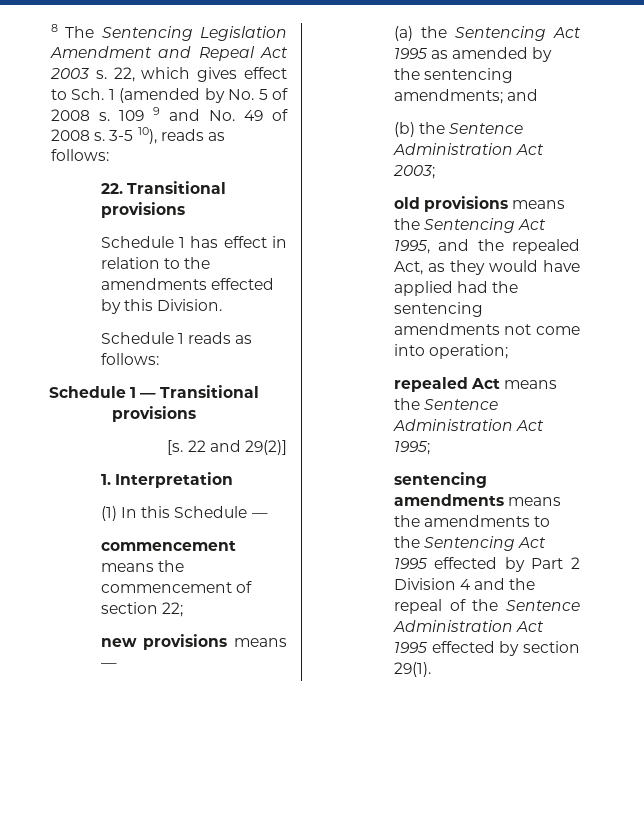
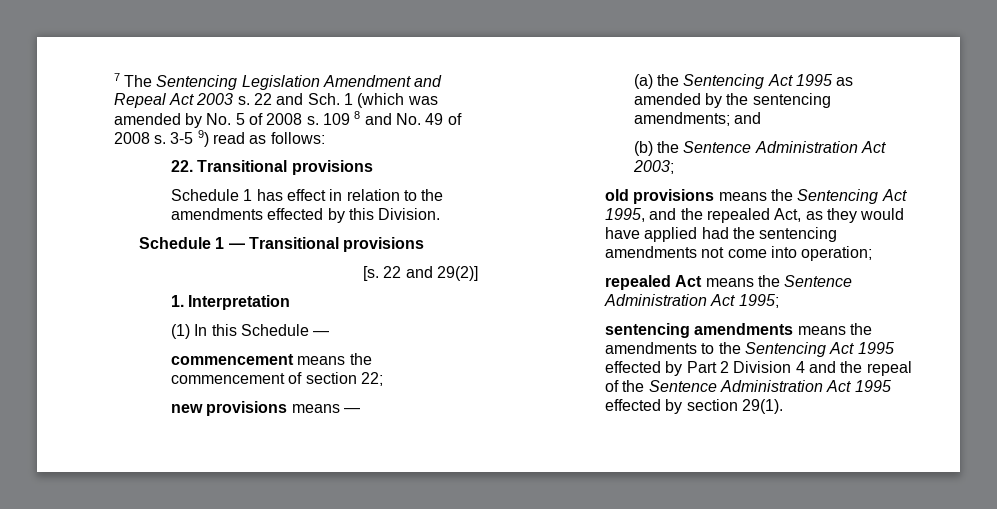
[51,24,59,32] 8 -> [113,73,120,81] 7
[113,67,287,82] [51,88,201,103] 22, which gives effect to Sch. 1 (amended -> [253,93,438,108] [113,113,181,125] 22 and Sch. 1 (which was amended
[153,107,161,115] 9 -> [354,111,361,119] 8
[137,127,204,144] 10), reads -> [197,130,245,147] 9) read
[100,332,253,344] [100,353,159,365] // Schedule 1 reads as follows: -> (441, 214) none

